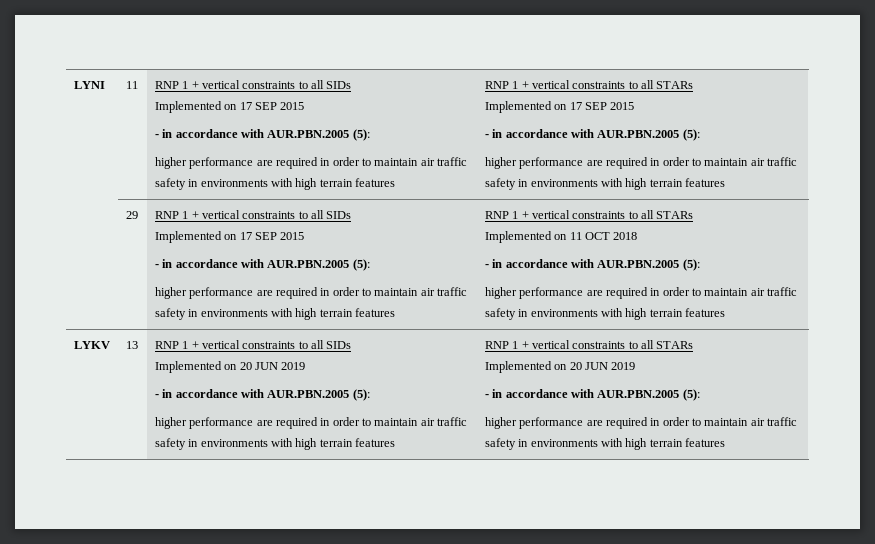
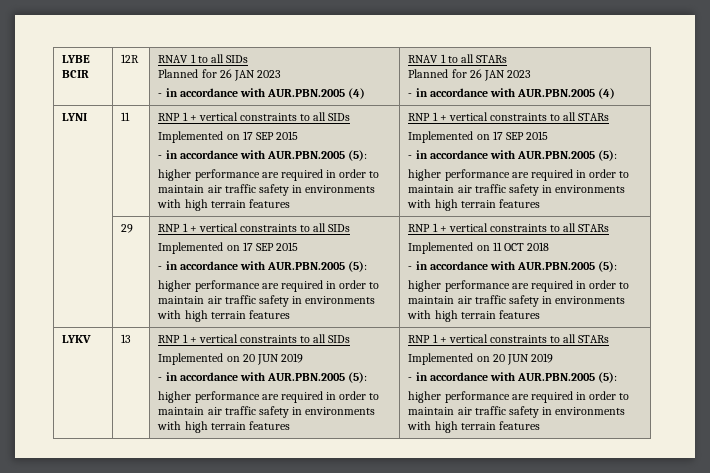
(73, 85) none -> [62,55,91,63] [62,70,90,78] [121,54,140,63] [158,54,248,63] [158,69,281,81] [158,88,366,99] [408,54,507,63] [408,69,531,81] [408,88,616,99] LYBE BCIR | 12R | RNAV 1 to all SIDs // Planned for 26 JAN 2023 // - in accordance with AUR.PBN.2005 (4) | RNAV 1 to all STARs // Planned for 26 JAN 2023 // - in accordance with AUR.PBN.2005 (4) //

